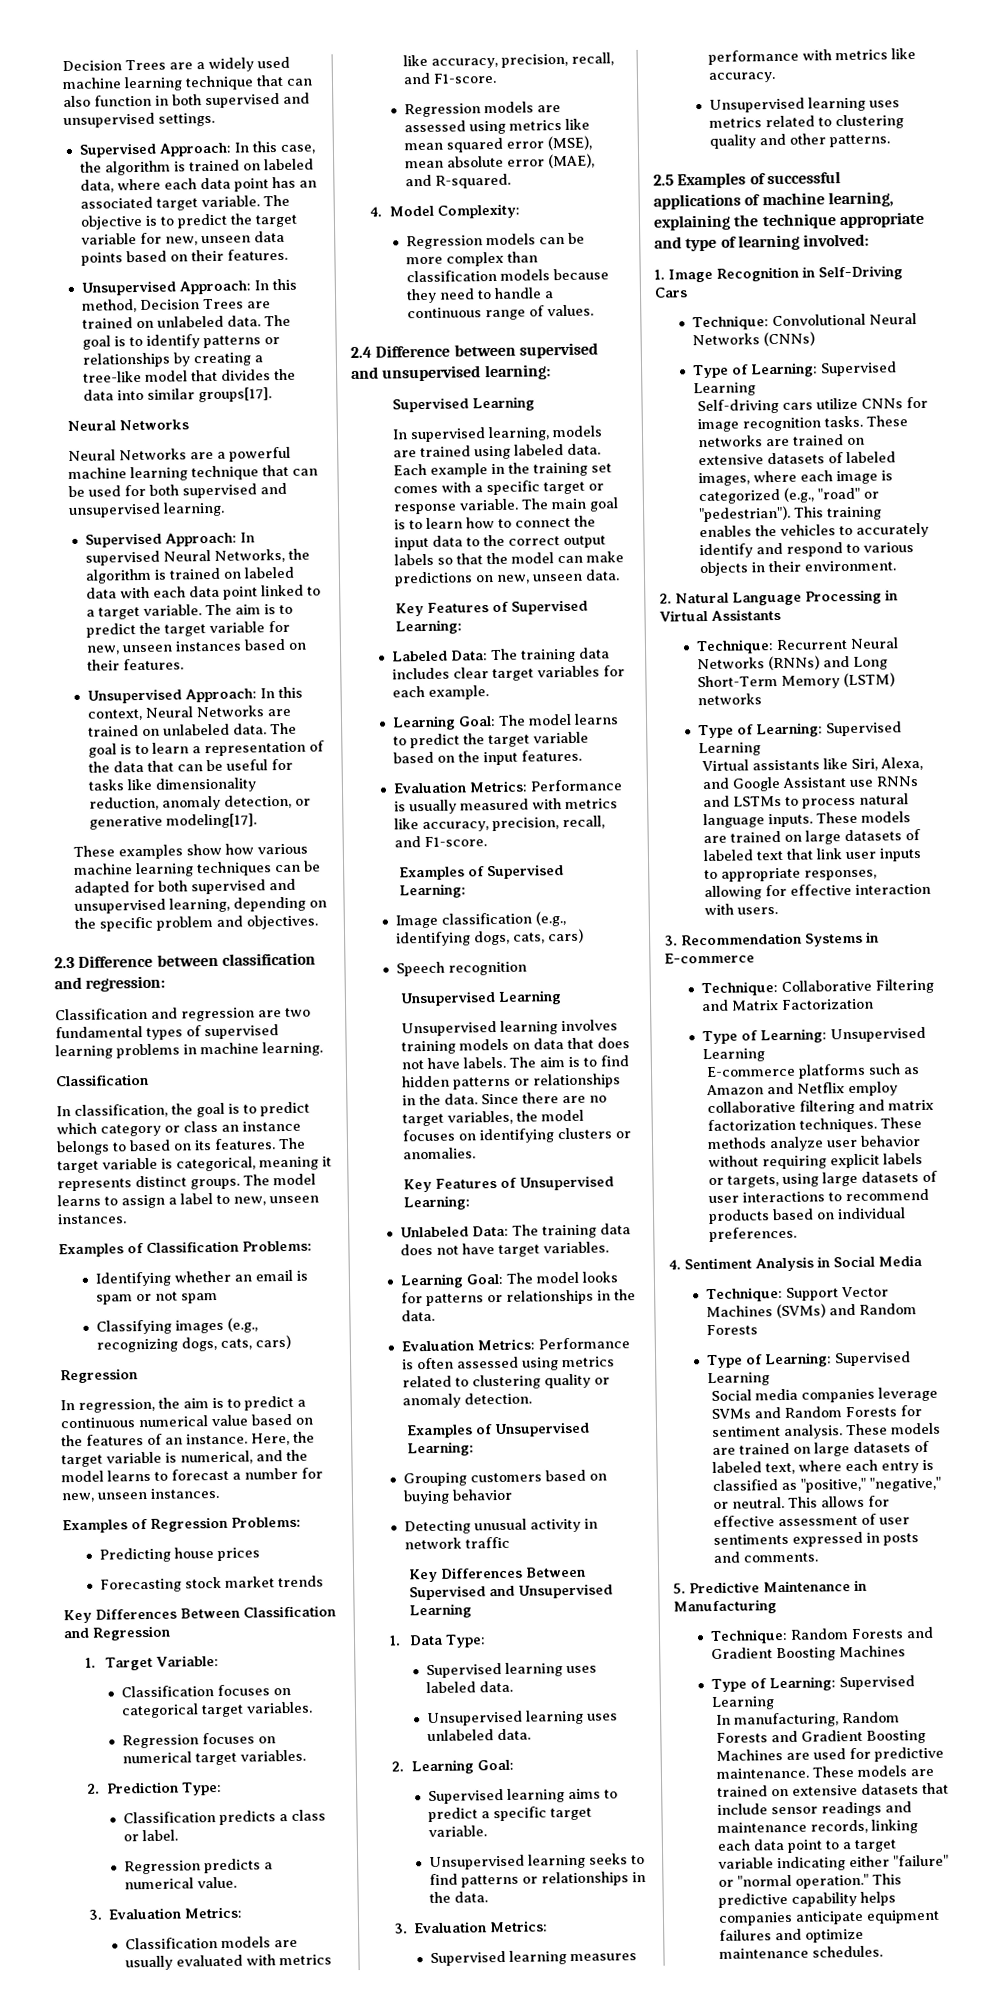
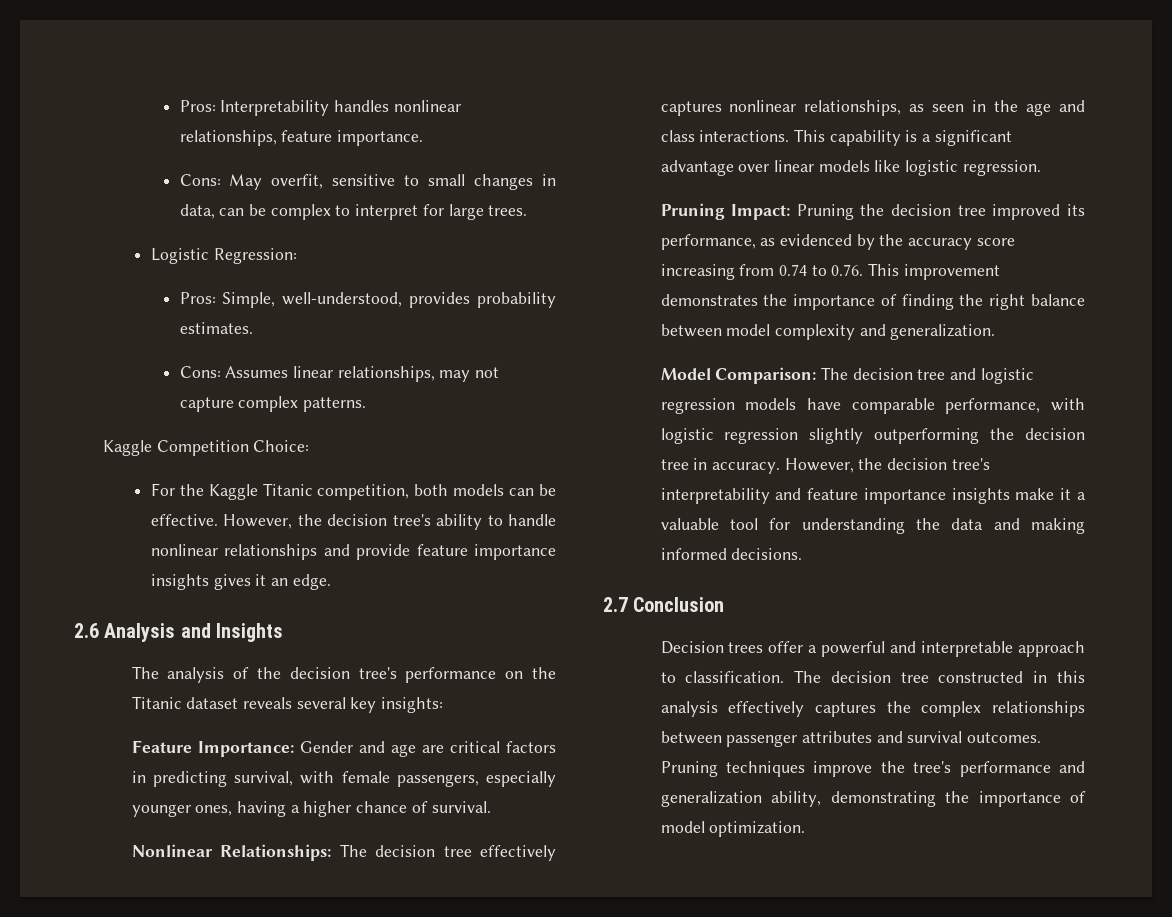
[61,56,290,72] [61,74,313,92] [62,92,310,109] [62,112,215,129] [78,141,315,158] [79,158,314,176] [79,176,317,193] [79,194,290,211] [79,213,298,230] [80,230,285,246] [80,248,288,266] [80,278,297,296] [81,298,271,313] [81,314,291,329] [81,334,280,350] [81,352,263,368] [82,368,296,383] [82,387,272,403] [66,419,189,432] [67,446,291,462] [67,464,318,482] [67,482,287,499] [67,501,225,519] [84,532,255,548] [84,548,310,566] [84,566,294,584] [85,584,321,600] [85,603,293,620] [85,620,290,638] [85,638,306,655] [86,658,184,671] [86,686,303,704] [86,705,291,721] [87,722,297,737] [87,740,325,758] [87,758,293,773] [87,777,256,793] [88,794,311,811] [88,813,257,830] [72,843,308,860] [72,860,321,878] [73,878,296,896] [73,896,327,914] [73,914,318,932] [54,952,316,969] [54,975,166,992] [55,1007,311,1022] [55,1024,279,1040] [55,1041,323,1060] [55,1073,149,1087] [56,1101,310,1118] [56,1120,301,1137] [56,1137,306,1156] [57,1156,332,1174] [57,1173,316,1192] [57,1193,319,1209] [57,1213,127,1225] [58,1240,312,1258] [94,1269,308,1287] [95,1291,218,1305] [95,1317,258,1335] [95,1334,291,1353] [60,1368,138,1384] [60,1395,306,1413] [60,1413,313,1429] [61,1431,315,1447] [61,1449,308,1468] [61,1467,323,1483] [61,1487,219,1503] [62,1516,301,1534] [98,1547,260,1563] [99,1575,324,1593] [63,1605,336,1624] [63,1625,170,1641] [84,1654,220,1671] [121,1684,292,1698] [121,1701,314,1719] [122,1732,277,1749] [122,1749,307,1766] [86,1781,223,1796] [123,1809,327,1826] [123,1829,179,1842] [124,1858,274,1875] [124,1876,238,1890] [87,1906,243,1920] [125,1936,299,1950] [125,1954,333,1971] [403,52,615,69] [403,72,498,85] [404,101,562,118] [404,118,591,135] [404,135,593,153] [405,153,596,169] [405,173,512,189] [368,203,521,219] [406,232,586,250] [406,251,539,267] [406,268,610,283] [406,287,555,304] [407,304,595,321] [350,342,598,359] [351,364,551,382] [392,396,536,413] [392,425,604,443] [393,443,602,460] [393,462,613,478] [393,480,605,496] [393,497,620,515] [394,515,597,530] [394,534,607,551] [394,551,625,566] [394,569,621,587] [395,599,589,617] [395,619,463,635] [391,647,610,663] [391,665,625,682] [391,685,489,700] [391,713,619,731] [392,731,589,749] [392,749,582,766] [392,779,623,794] [393,798,618,815] [393,815,605,833] [393,836,487,848] [399,864,565,881] [399,883,467,899] [394,911,566,929] [394,928,584,947] [395,961,527,977] [400,990,563,1007] [401,1019,619,1037] [401,1037,631,1055] [401,1055,630,1070] [402,1073,622,1090] [402,1092,608,1106] [402,1109,585,1127] [402,1127,632,1144] [403,1147,477,1160] [403,1175,615,1193] [403,1195,471,1211] [399,1223,631,1239] [399,1241,609,1258] [399,1271,618,1289] [400,1289,636,1307] [400,1309,435,1322] [400,1337,630,1352] [401,1356,615,1371] [401,1373,610,1390] [401,1392,532,1409] [406,1421,591,1439] [407,1441,475,1457] [402,1469,607,1487] [402,1488,513,1505] [403,1518,598,1535] [403,1536,510,1550] [409,1566,587,1583] [409,1583,614,1601] [409,1603,473,1619] [388,1634,487,1648] [426,1662,598,1679] [426,1680,514,1694] [427,1709,619,1727] [427,1728,532,1742] [390,1759,515,1775] [428,1788,619,1805] [428,1806,593,1823] [428,1825,488,1838] [429,1853,646,1871] [429,1871,647,1888] [429,1891,489,1904] [393,1920,549,1934] [430,1950,638,1967] [708,47,917,65] [708,71,777,83] [709,96,901,113] [709,114,905,130] [709,133,891,149] [653,171,841,189] [653,191,894,210] [653,211,925,231] [654,233,870,252] [654,265,903,283] [654,287,688,298] [691,313,917,331] [691,331,815,347] [692,361,897,379] [692,382,756,397] [697,396,929,415] [697,415,909,433] [698,434,866,448] [698,451,897,466] [698,470,894,487] [698,487,880,505] [699,505,883,523] [699,522,930,538] [699,542,915,559] [699,560,897,577] [659,589,898,606] [659,608,781,622] [695,637,899,655] [696,655,888,671] [696,672,895,689] [696,693,762,706] [697,721,902,739] [697,742,761,757] [701,756,924,772] [702,776,919,792] [703,793,910,809] [703,811,912,829] [703,828,922,845] [703,847,923,862] [704,867,878,882] [704,883,932,901] [704,903,779,916] [664,931,879,947] [664,952,755,964] [700,978,934,997] [700,998,874,1012] [701,1026,926,1045] [701,1048,765,1063] [706,1063,921,1079] [706,1081,899,1097] [707,1099,935,1115] [707,1116,923,1133] [707,1135,922,1152] [708,1152,924,1170] [708,1170,939,1188] [708,1188,930,1204] [708,1207,907,1225] [709,1226,798,1243] [668,1255,922,1272] [705,1286,889,1303] [705,1303,917,1319] [705,1324,758,1336] [706,1351,911,1369] [706,1372,770,1387] [711,1386,939,1403] [711,1405,923,1420] [712,1422,942,1439] [712,1440,931,1457] [712,1459,935,1475] [712,1476,942,1493] [713,1495,891,1509] [713,1513,911,1527] [713,1531,920,1547] [713,1551,819,1563] [673,1579,867,1594] [673,1599,777,1615] [709,1626,934,1645] [710,1645,906,1662] [710,1675,915,1693] [710,1696,775,1711] [716,1711,901,1728] [716,1729,927,1744] [716,1746,945,1762] [716,1765,935,1779] [717,1782,950,1797] [717,1801,913,1817] [717,1819,919,1834] [717,1839,898,1853] [718,1854,950,1872] [718,1873,903,1889] [718,1891,897,1908] [718,1909,941,1926] [719,1928,865,1943] [719,1945,884,1959] Decision Trees are a widely used machine learning technique that can also function in both supervised and unsupervised settings. // Supervised Approach: In this case, the algorithm is trained on labeled data, where each data point has an associated target variable. The objective is to predict the target variable for new, unseen data points based on their features. // Unsupervised Approach: In this method, Decision Trees are trained on unlabeled data. The goal is to identify patterns or relationships by creating a tree-like model that divides the data into similar groups[17]. // Neural Networks // Neural Networks are a powerful machine learning technique that can be used for both supervised and unsupervised learning. // Supervised Approach: In supervised Neural Networks, the algorithm is trained on labeled data with each data point linked to a target variable. The aim is to predict the target variable for new, unseen instances based on their features. // Unsupervised Approach: In this context, Neural Networks are trained on unlabeled data. The goal is to learn a representation of the data that can be useful for tasks like dimensionality reduction, anomaly detection, or generative modeling[17]. // These examples show how various machine learning techniques can be adapted for both supervised and unsupervised learning, depending on the specific problem and objectives. // 2.3 Difference between classification and regression: // Classification and regression are two fundamental types of supervised learning problems in machine learning. // Classification // In classification, the goal is to predict which category or class an instance belongs to based on its features. The target variable is categorical, meaning it represents distinct groups. The model learns to assign a label to new, unseen instances. // Examples of Classification Problems: // Identifying whether an email is spam or not spam // Classifying images (e.g., recognizing dogs, cats, cars) // Regression // In regression, the aim is to predict a continuous numerical value based on the features of an instance. Here, the target variable is numerical, and the model learns to forecast a number for new, unseen instances. // Examples of Regression Problems: // Predicting house prices // Forecasting stock market trends // Key Differences Between Classification and Regression // 1. Target Variable: // Classification focuses on categorical target variables. // Regression focuses on numerical target variables. // 2. Prediction Type: // Classification predicts a class or label. // Regression predicts a numerical value. // 3. Evaluation Metrics: // Classification models are usually evaluated with metrics like accuracy, precision, recall, and F1-score. // Regression models are assessed using metrics like mean squared error (MSE), mean absolute error (MAE), and R-squared. // 4. Model Complexity: // Regression models can be more complex than classification models because they need to handle a continuous range of values. // 2.4 Difference between supervised and unsupervised learning: // Supervised Learning // In supervised learning, models are trained using labeled data. Each example in the training set comes with a specific target or response variable. The main goal is to learn how to connect the input data to the correct output labels so that the model can make predictions on new, unseen data. // Key Features of Supervised Learning: // Labeled Data: The training data includes clear target variables for each example. // Learning Goal: The model learns to predict the target variable based on the input features. // Evaluation Metrics: Performance is usually measured with metrics like accuracy, precision, recall, and F1-score. // Examples of Supervised Learning: // Image classification (e.g., identifying dogs, cats, cars) // Speech recognition // Unsupervised Learning // Unsupervised learning involves training models on data that does not have labels. The aim is to find hidden patterns or relationships in the data. Since there are no target variables, the model focuses on identifying clusters or anomalies. // Key Features of Unsupervised Learning: // Unlabeled Data: The training data does not have target variables. // Learning Goal: The model looks for patterns or relationships in the data. // Evaluation Metrics: Performance is often assessed using metrics related to clustering quality or anomaly detection. // Examples of Unsupervised Learning: // Grouping customers based on buying behavior // Detecting unusual activity in network traffic // Key Differences Between Supervised and Unsupervised Learning // 1. Data Type: // Supervised learning uses labeled data. // Unsupervised learning uses unlabeled data. // 2. Learning Goal: // Supervised learning aims to predict a specific target variable. // Unsupervised learning seeks to find patterns or relationships in the data. // 3. Evaluation Metrics: // Supervised learning measures performance with metrics like accuracy. // Unsupervised learning uses metrics related to clustering quality and other patterns. // 2.5 Examples of successful applications of machine learning, explaining the technique appropriate and type of learning involved: // 1. Image Recognition in Self-Driving Cars // Technique: Convolutional Neural Networks (CNNs) // Type of Learning: Supervised Learning // Self-driving cars utilize CNNs for image recognition tasks. These networks are trained on extensive datasets of labeled images, where each image is categorized (e.g., "road" or "pedestrian"). This training enables the vehicles to accurately identify and respond to various objects in their environment. // 2. Natural Language Processing in Virtual Assistants // Technique: Recurrent Neural Networks (RNNs) and Long Short-Term Memory (LSTM) networks // Type of Learning: Supervised Learning // Virtual assistants like Siri, Alexa, and Google Assistant use RNNs and LSTMs to process natural language inputs. These models are trained on large datasets of labeled text that link user inputs to appropriate responses, allowing for effective interaction with users. // 3. Recommendation Systems in E-commerce // Technique: Collaborative Filtering and Matrix Factorization // Type of Learning: Unsupervised Learning // E-commerce platforms such as Amazon and Netflix employ collaborative filtering and matrix factorization techniques. These methods analyze user behavior without requiring explicit labels or targets, using large datasets of user interactions to recommend products based on individual preferences. // 4. Sentiment Analysis in Social Media // Technique: Support Vector Machines (SVMs) and Random Forests // Type of Learning: Supervised Learning // Social media companies leverage SVMs and Random Forests for sentiment analysis. These models are trained on large datasets of labeled text, where each entry is classified as "positive," "negative," or neutral. This allows for effective assessment of user sentiments expressed in posts and comments. // 5. Predictive Maintenance in Manufacturing // Technique: Random Forests and Gradient Boosting Machines // Type of Learning: Supervised Learning // In manufacturing, Random Forests and Gradient Boosting Machines are used for predictive maintenance. These models are trained on extensive datasets that include sensor readings and maintenance records, linking each data point to a target variable indicating either "failure" or "normal operation." This predictive capability helps companies anticipate equipment failures and optimize maintenance schedules. -> [179,100,461,116] [179,130,424,146] [179,174,557,190] [179,204,528,220] [150,248,297,264] [179,292,556,308] [179,322,253,334] [179,366,500,382] [179,396,367,412] [102,440,310,456] [150,483,556,500] [150,514,556,530] [150,544,556,560] [150,574,331,590] [74,623,284,642] [131,666,556,683] [131,696,444,713] [131,740,557,757] [131,771,557,787] [131,801,491,817] [131,844,556,861] [660,100,1085,116] [660,129,1012,146] [660,160,1041,176] [660,203,1085,220] [660,234,1015,250] [660,263,1000,280] [660,294,1085,310] [660,324,996,340] [660,367,1034,384] [660,398,1085,414] [660,428,1085,444] [660,458,990,474] [660,488,1086,504] [660,518,1085,534] [660,548,803,560] [603,597,725,612] [660,641,1085,657] [660,670,1085,683] [660,701,1085,717] [660,731,1042,747] [660,761,1085,777] [660,791,1086,807] [660,821,806,837] Pros: Interpretability handles nonlinear relationships, feature importance. // Cons: May overfit, sensitive to small changes in data, can be complex to interpret for large trees. // Logistic Regression: // Pros: Simple, well-understood, provides probability estimates. // Cons: Assumes linear relationships, may not capture complex patterns. // Kaggle Competition Choice: // For the Kaggle Titanic competition, both models can be effective. However, the decision tree's ability to handle nonlinear relationships and provide feature importance insights gives it an edge. // 2.6 Analysis and Insights // The analysis of the decision tree's performance on the Titanic dataset reveals several key insights: // Feature Importance: Gender and age are critical factors in predicting survival, with female passengers, especially younger ones, having a higher chance of survival. // Nonlinear Relationships: The decision tree effectively captures nonlinear relationships, as seen in the age and class interactions. This capability is a significant advantage over linear models like logistic regression. // Pruning Impact: Pruning the decision tree improved its performance, as evidenced by the accuracy score increasing from 0.74 to 0.76. This improvement demonstrates the importance of finding the right balance between model complexity and generalization. // Model Comparison: The decision tree and logistic regression models have comparable performance, with logistic regression slightly outperforming the decision tree in accuracy. However, the decision tree's interpretability and feature importance insights make it a valuable tool for understanding the data and making informed decisions. // 2.7 Conclusion // Decision trees offer a powerful and interpretable approach to classification. The decision tree constructed in this analysis effectively captures the complex relationships between passenger attributes and survival outcomes. Pruning techniques improve the tree's performance and generalization ability, demonstrating the importance of model optimization.

